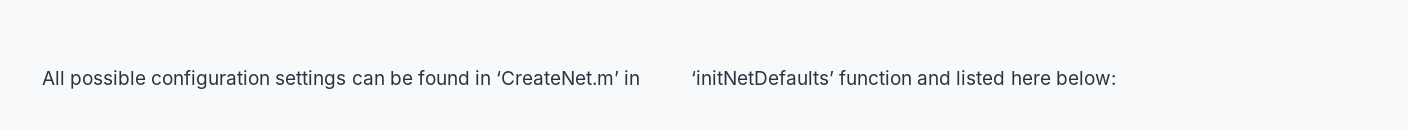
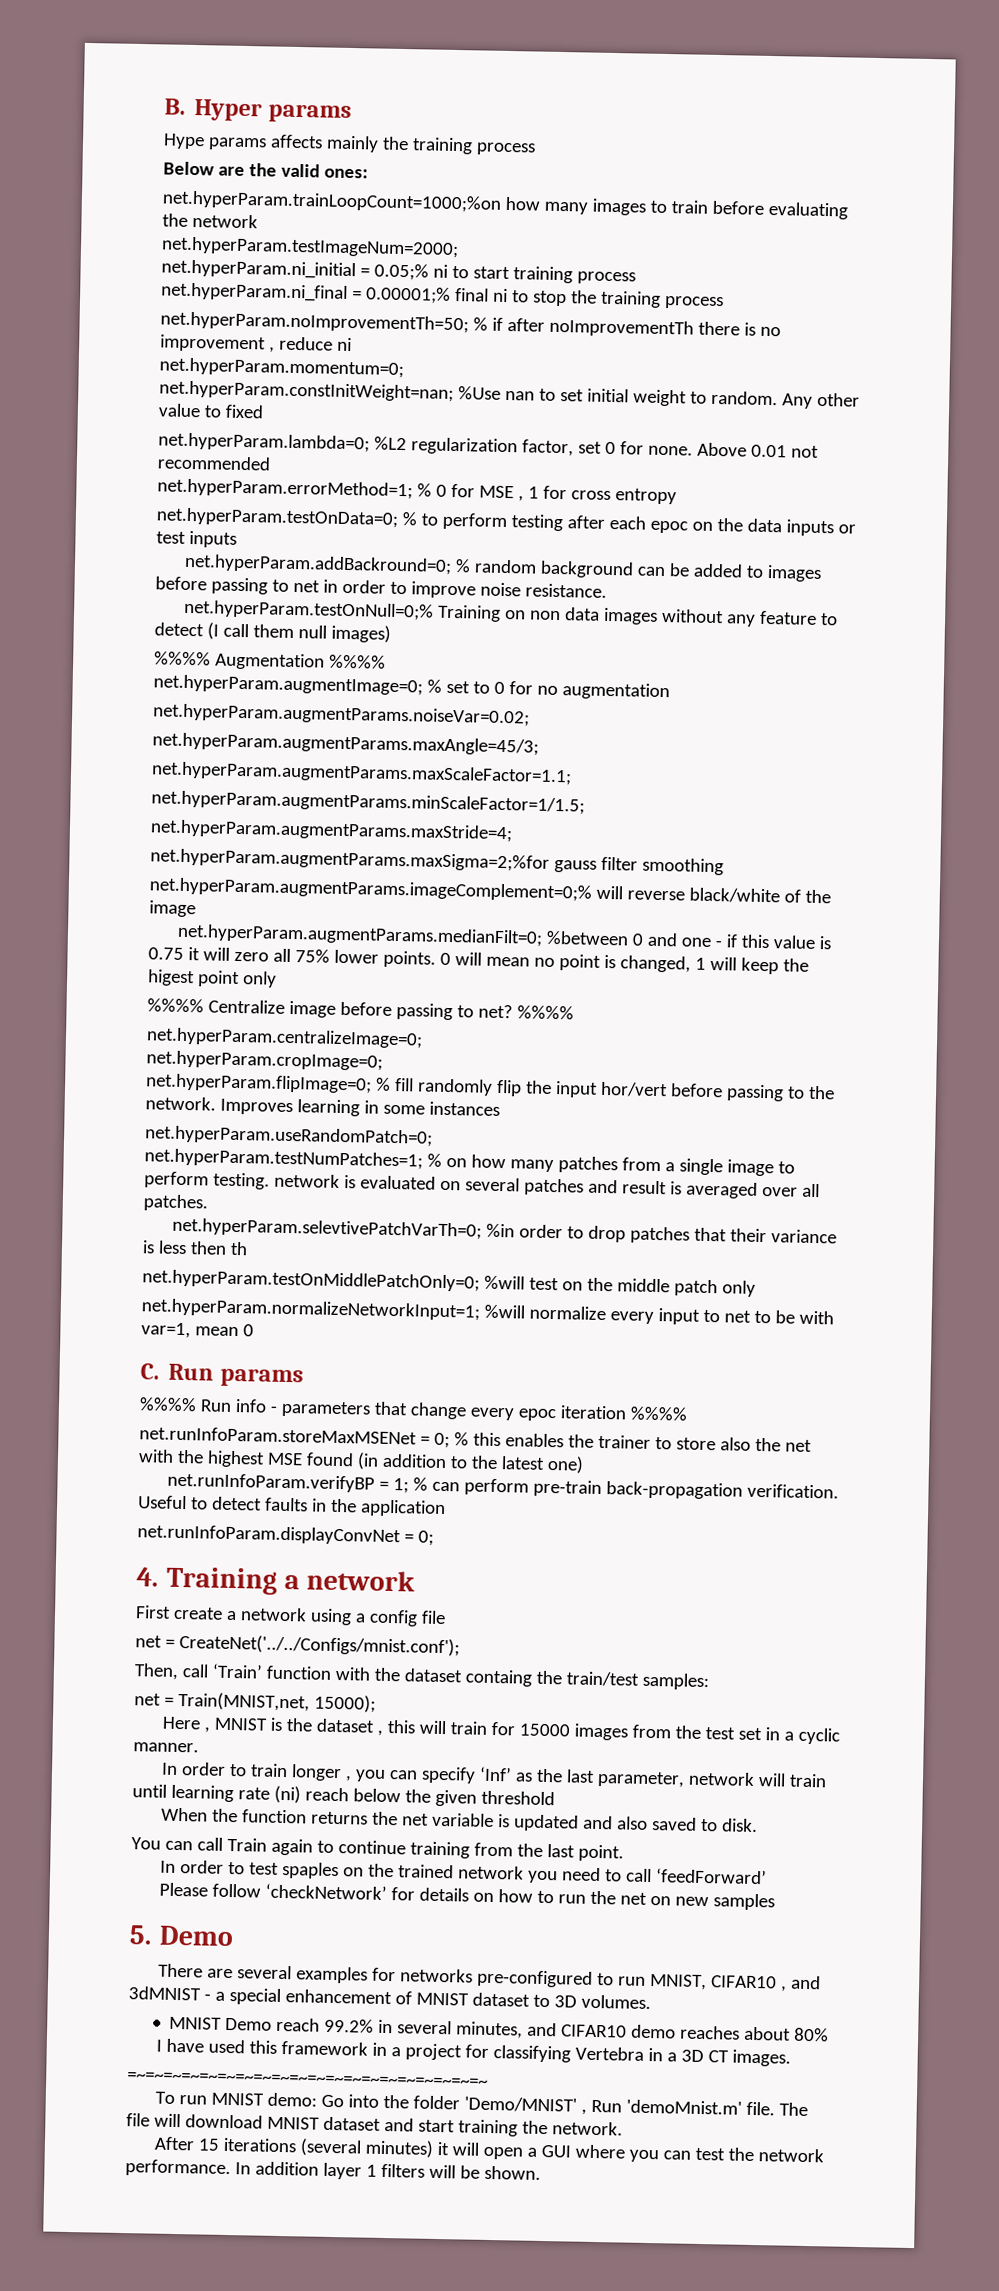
[42,70,1116,89] All possible configuration settings can be found in ‘CreateNet.m’ in ‘initNetDefaults’ function and listed here below: -> [164,98,352,123] [163,133,536,156] [163,161,368,179] [162,190,848,220] [162,213,258,229] [161,236,459,259] [161,259,636,285] [161,282,724,310] [160,311,781,338] [160,334,352,353] [159,357,404,379] [159,380,860,409] [158,403,264,419] [158,432,819,458] [157,455,271,471] [157,478,677,505] [156,507,856,537] [156,530,237,548] [184,553,823,583] [155,576,607,599] [184,599,839,627] [154,622,391,643] [154,651,386,671] [153,674,670,701] [153,703,530,727] [152,732,539,756] [151,761,572,786] [151,790,585,815] [150,819,513,843] [150,848,724,876] [149,877,831,904] [149,900,196,918] [177,923,833,950] [148,947,809,975] [147,969,277,988] [147,998,574,1021] [146,1027,423,1049] [146,1050,383,1071] [146,1073,835,1102] [145,1096,500,1117] [145,1125,433,1147] [144,1148,795,1177] [144,1171,820,1199] [143,1194,208,1212] [172,1217,838,1244] [142,1240,248,1256] [142,1269,756,1297] [141,1298,834,1325] [141,1322,254,1339] [140,1363,304,1388] [139,1397,688,1422] [139,1426,812,1452] [138,1449,584,1474] [167,1472,840,1500] [138,1495,446,1518] [137,1524,434,1546] [136,1566,416,1595] [135,1605,446,1627] [135,1633,460,1657] [134,1663,709,1691] [134,1691,376,1713] [162,1716,841,1745] [133,1742,199,1753] [161,1762,828,1788] [132,1784,555,1807] [161,1807,759,1833] [131,1837,624,1862] [160,1860,768,1885] [159,1882,776,1911] [129,1925,235,1947] [158,1963,822,1992] [128,1986,651,2010] [169,2016,830,2042] [156,2038,792,2067] [127,2071,488,2087] [155,2091,809,2117] [126,2113,623,2137] [154,2136,825,2163] [125,2159,541,2180] B. Hyper params // Hype params affects mainly the training process // Below are the valid ones: // net.hyperParam.trainLoopCount=1000;%on how many images to train before evaluating the network // net.hyperParam.testImageNum=2000; // net.hyperParam.ni_initial = 0.05;% ni to start training process // net.hyperParam.ni_final = 0.00001;% final ni to stop the training process // net.hyperParam.noImprovementTh=50; % if after noImprovementTh there is no improvement , reduce ni // net.hyperParam.momentum=0; // net.hyperParam.constInitWeight=nan; %Use nan to set initial weight to random. Any other value to fixed // net.hyperParam.lambda=0; %L2 regularization factor, set 0 for none. Above 0.01 not recommended // net.hyperParam.errorMethod=1; % 0 for MSE , 1 for cross entropy // net.hyperParam.testOnData=0; % to perform testing after each epoc on the data inputs or test inputs // net.hyperParam.addBackround=0; % random background can be added to images before passing to net in order to improve noise resistance. // net.hyperParam.testOnNull=0;% Training on non data images without any feature to detect (I call them null images) // %%%% Augmentation %%%% // net.hyperParam.augmentImage=0; % set to 0 for no augmentation // net.hyperParam.augmentParams.noiseVar=0.02; // net.hyperParam.augmentParams.maxAngle=45/3; // net.hyperParam.augmentParams.maxScaleFactor=1.1; // net.hyperParam.augmentParams.minScaleFactor=1/1.5; // net.hyperParam.augmentParams.maxStride=4; // net.hyperParam.augmentParams.maxSigma=2;%for gauss filter smoothing // net.hyperParam.augmentParams.imageComplement=0;% will reverse black/white of the image // net.hyperParam.augmentParams.medianFilt=0; %between 0 and one - if this value is 0.75 it will zero all 75% lower points. 0 will mean no point is changed, 1 will keep the higest point only // %%%% Centralize image before passing to net? %%%% // net.hyperParam.centralizeImage=0; // net.hyperParam.cropImage=0; // net.hyperParam.flipImage=0; % fill randomly flip the input hor/vert before passing to the network. Improves learning in some instances // net.hyperParam.useRandomPatch=0; // net.hyperParam.testNumPatches=1; % on how many patches from a single image to perform testing. network is evaluated on several patches and result is averaged over all patches. // net.hyperParam.selevtivePatchVarTh=0; %in order to drop patches that their variance is less then th // net.hyperParam.testOnMiddlePatchOnly=0; %will test on the middle patch only // net.hyperParam.normalizeNetworkInput=1; %will normalize every input to net to be with var=1, mean 0 // C. Run params // %%%% Run info - parameters that change every epoc iteration %%%% // net.runInfoParam.storeMaxMSENet = 0; % this enables the trainer to store also the net with the highest MSE found (in addition to the latest one) // net.runInfoParam.verifyBP = 1; % can perform pre-train back-propagation verification. Useful to detect faults in the application // net.runInfoParam.displayConvNet = 0; // 4. Training a network // First create a network using a config file // net = CreateNet('../../Configs/mnist.conf'); // Then, call ‘Train’ function with the dataset containg the train/test samples: // net = Train(MNIST,net, 15000); // Here , MNIST is the dataset , this will train for 15000 images from the test set in a cyclic manner. // In order to train longer , you can specify ‘Inf’ as the last parameter, network will train until learning rate (ni) reach below the given threshold // When the function returns the net variable is updated and also saved to disk. // You can call Train again to continue training from the last point. // In order to test spaples on the trained network you need to call ‘feedForward’ // Please follow ‘checkNetwork’ for details on how to run the net on new samples // 5. Demo // There are several examples for networks pre-configured to run MNIST, CIFAR10 , and 3dMNIST - a special enhancement of MNIST dataset to 3D volumes. // MNIST Demo reach 99.2% in several minutes, and CIFAR10 demo reaches about 80% // I have used this framework in a project for classifying Vertebra in a 3D CT images. // =~=~=~=~=~=~=~=~=~=~=~=~=~=~=~=~=~=~=~=~ // To run MNIST demo: Go into the folder 'Demo/MNIST' , Run 'demoMnist.m' file. The file will download MNIST dataset and start training the network. // After 15 iterations (several minutes) it will open a GUI where you can test the network performance. In addition layer 1 filters will be shown.

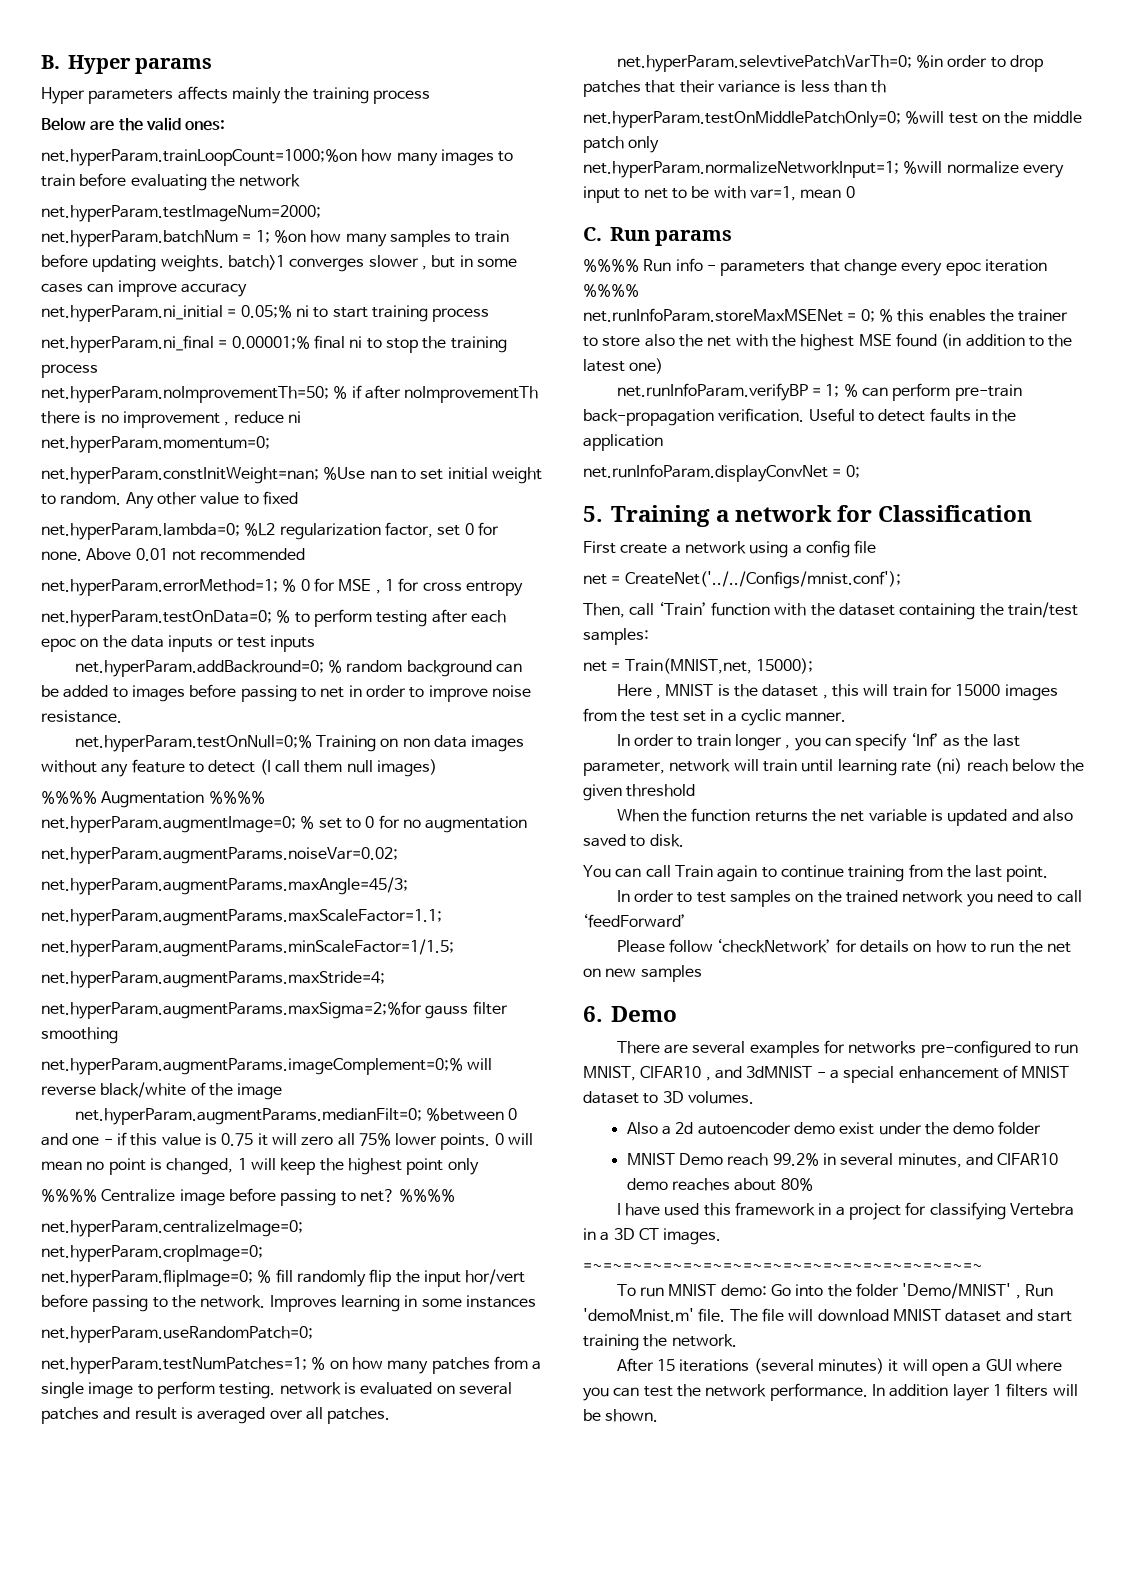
[163,133,267,151] Hype params -> [41,87,174,104] Hyper parameters
(459, 247) none -> [41,230,509,247] [41,254,517,272] [41,280,247,297] // net.hyperParam.batchNum = 1; %on how many samples to train before updating weights. batch>1 converges slower , but in some cases can improve accuracy
[147,969,195,987] higest -> [347,1158,402,1175] highest
[189,1241,227,1255] then -> [833,80,867,93] than
[136,1567,158,1587] 4. -> [583,506,603,522] 5.
(416, 1580) none -> [837,505,1033,522] for Classification
[464,1669,533,1687] containg -> [899,603,976,620] containing
[282,1861,340,1880] spaples -> [729,890,791,907] samples
[129,1925,152,1945] 5. -> [583,1006,603,1022] 6.
(651, 2002) none -> [626,1121,1042,1135] // Also a 2d autoencoder demo exist under the demo folder

